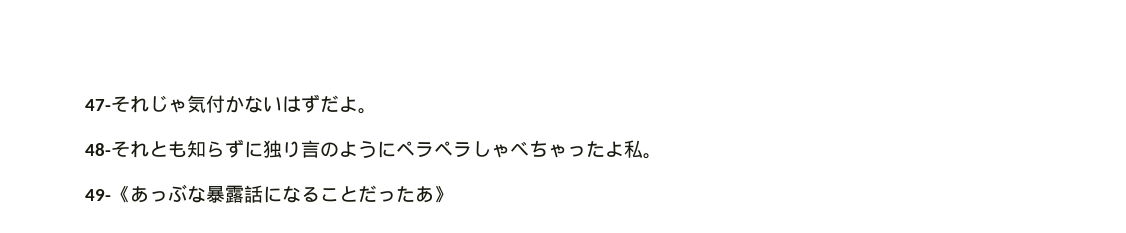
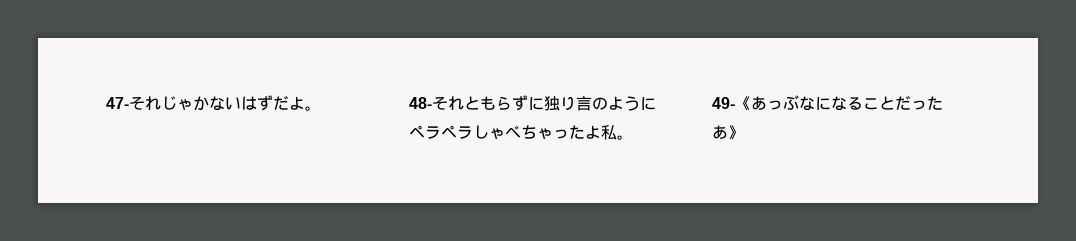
[187,95,225,113] 気付 -> (193, 105) none
[187,140,206,158] 知 -> (496, 103) none
[206,185,263,203] 暴露話 -> (815, 103) none

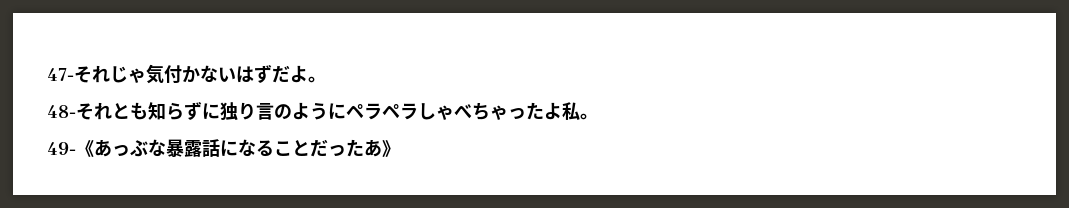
(193, 105) none -> [146,64,182,84] 気付
(496, 103) none -> [148,102,166,120] 知
(815, 103) none -> [166,139,220,157] 暴露話

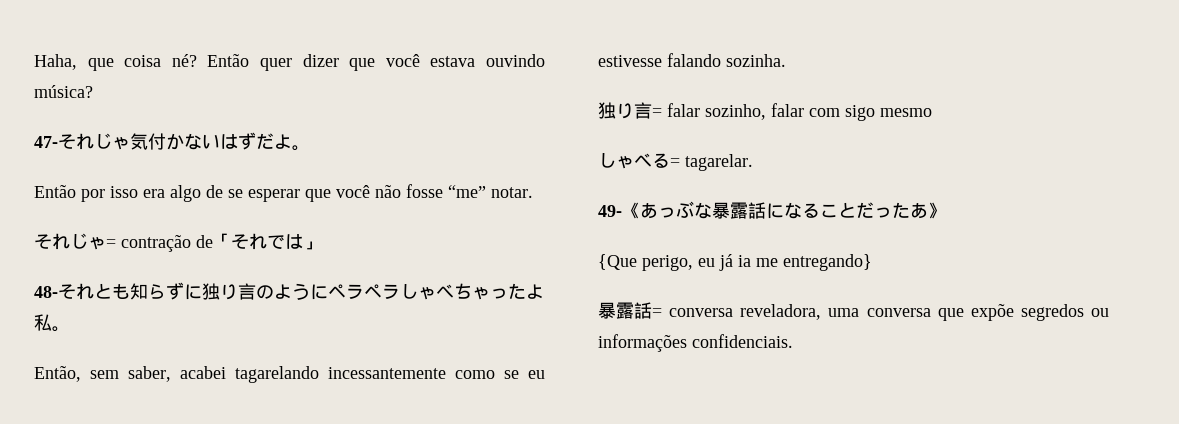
(47, 74) none -> [34,54,546,71] [34,85,93,98] Haha, que coisa né? Então quer dizer que você estava ouvindo música? //
(326, 79) none -> [34,184,533,202] [34,233,321,252] // Então por isso era algo de se esperar que você não fosse “me” notar. // それじゃ= contração de「それでは」
(598, 116) none -> [34,366,545,383] [598,53,786,67] [598,102,932,121] [598,153,753,171] // Então, sem saber, acabei tagarelando incessantemente como se eu estivesse falando sozinha. // 独り言= falar sozinho, falar com sigo mesmo // しゃべる= tagarelar.
(400, 148) none -> [598,254,872,271] [598,302,1109,321] [598,334,793,352] // {Que perigo, eu já ia me entregando} // 暴露話= conversa reveladora, uma conversa que expõe segredos ou informações confidenciais.

